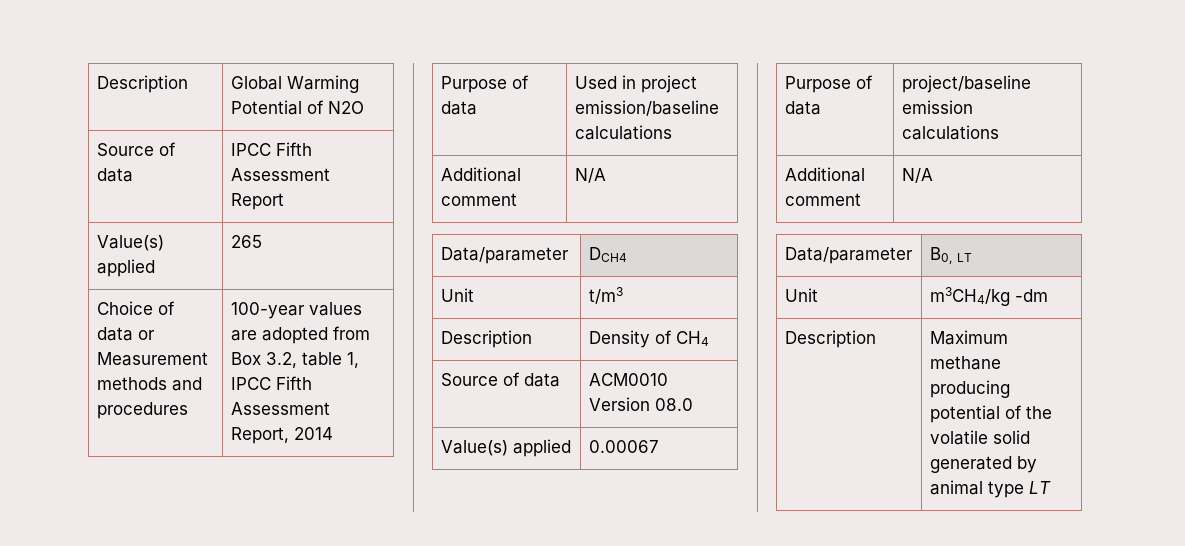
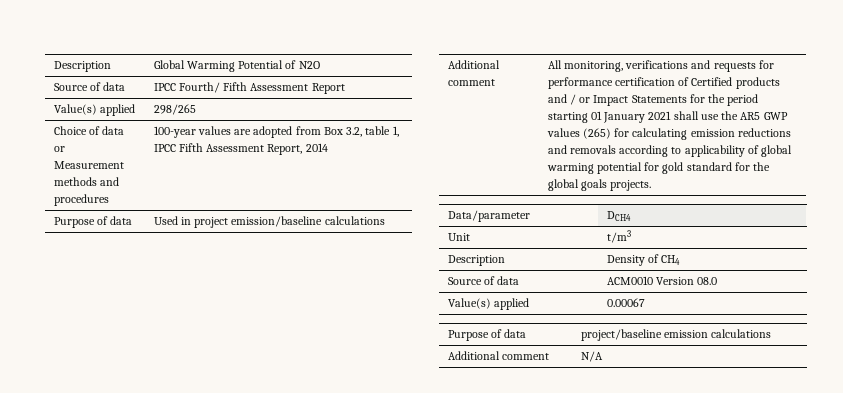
(271, 149) none -> [179,82,221,93] Fourth/
[230,235,262,248] 265 -> [153,104,196,115] 298/265
[574,168,606,183] N/A -> [547,60,774,72] [547,77,780,89] [547,94,759,106] [547,111,788,123] [546,128,791,140] [547,145,793,157] [546,162,771,174] [547,179,652,191] All monitoring, verifications and requests for performance certification of Certified products and / or Impact Statements for the period starting 01 January 2021 shall use the AR5 GWP values (265) for calculating emission reductions and removals according to applicability of global warming potential for gold standard for the global goals projects.
[784,247,913,264] [929,247,972,264] [784,288,818,302] [929,287,1048,306] [784,330,876,348] [929,330,1008,345] [929,356,1001,370] [929,380,1010,398] [929,405,1052,423] [929,430,1030,445] [929,456,1037,473] [929,480,1051,498] // Data/parameter | B0, LT // Unit | m3CH4/kg -dm // Description | Maximum methane producing potential of the volatile solid generated by animal type LT -> (603, 356) none

